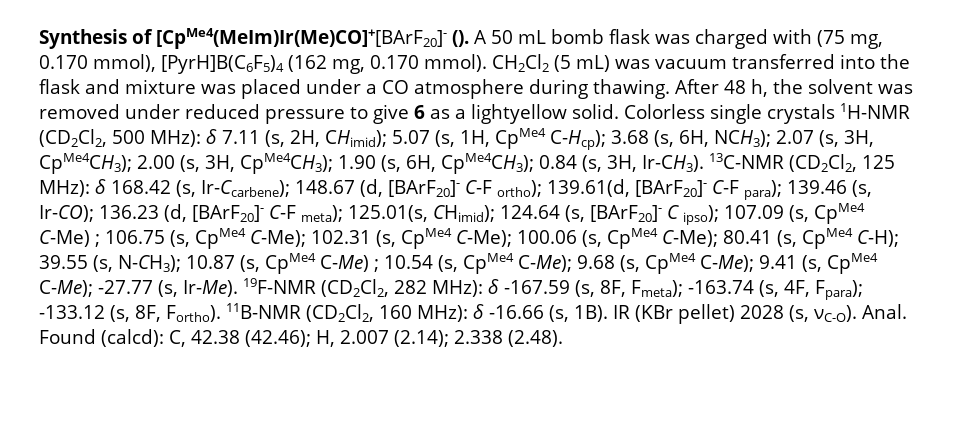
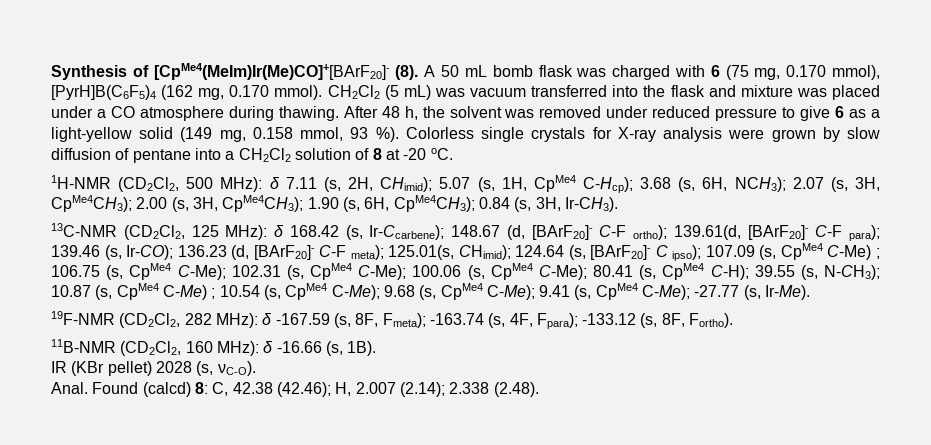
[452,30,469,47] (). -> [395,65,419,80] (8).
(812, 36) none -> [710,65,720,77] 6
[471,104,835,124] lightyellow solid. Colorless single crystals -> [51,127,881,142] [51,148,453,163] light-yellow solid (149 mg, 0.158 mmol, 93 %). Colorless single crystals for X-ray analysis were grown by slow diffusion of pentane into a CH2Cl2 solution of 8 at -20 oC. //
(704, 163) none -> (618, 204) //
(238, 288) none -> (811, 292) //
(221, 313) none -> (734, 320) //
(608, 313) none -> (377, 348) //
(857, 313) none -> (256, 368) //
[101,329,164,347] (calcd): -> [142,382,208,397] (calcd) 8:

